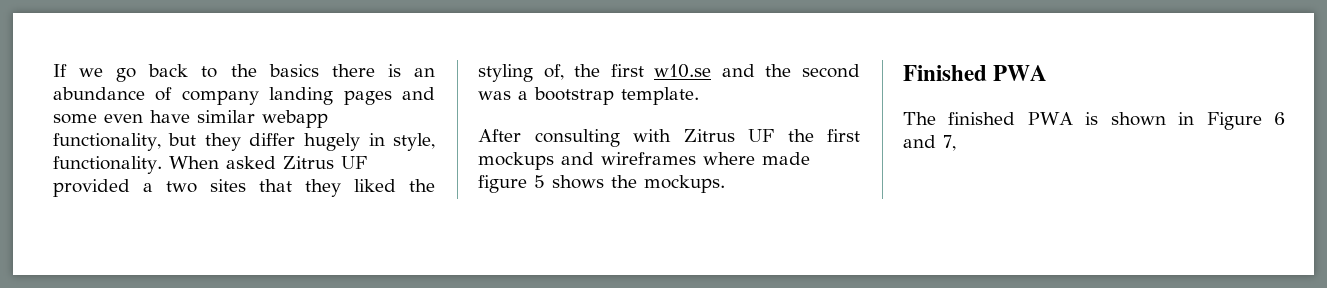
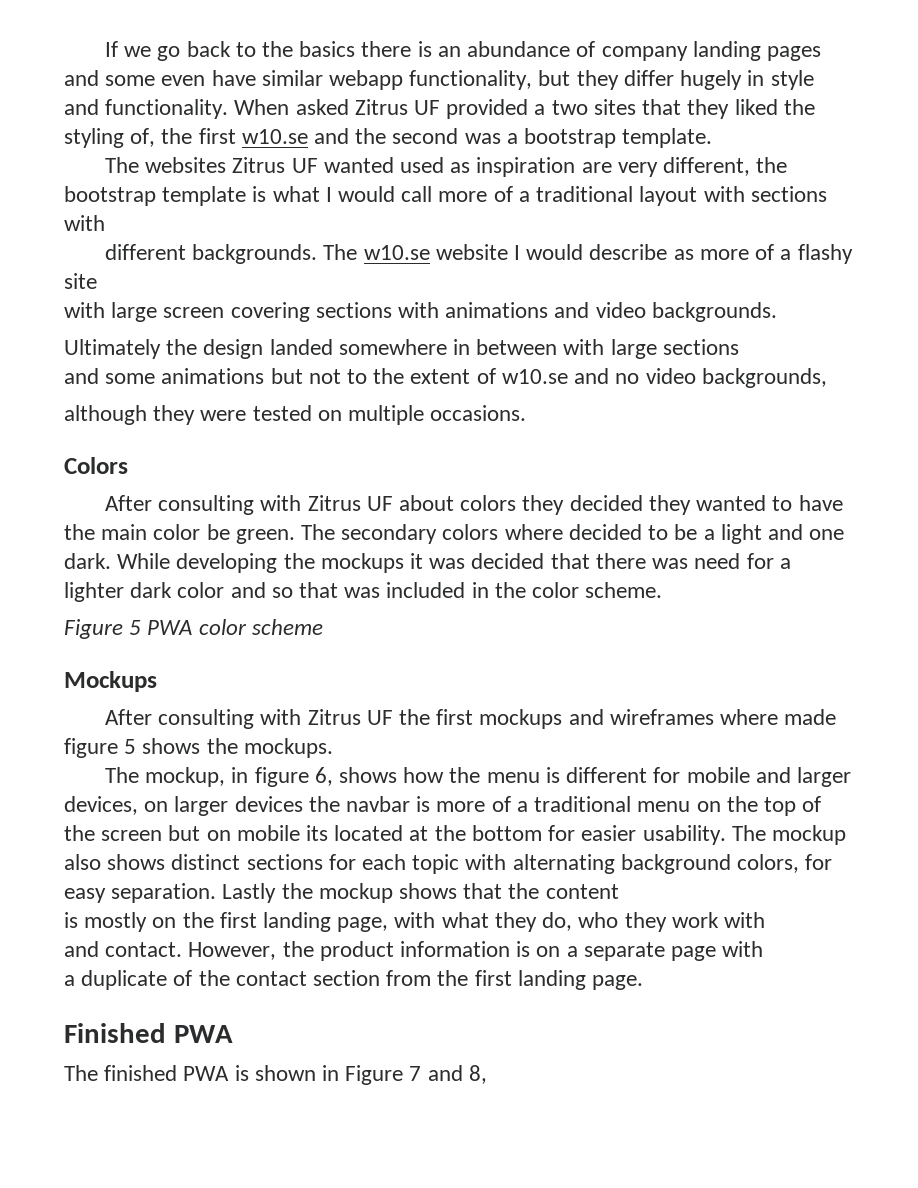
[393,133,435,151] style, -> [770,70,814,90] [64,99,99,115] style and
(699, 96) none -> [105,157,788,177] [64,186,827,206] [64,215,105,231] [105,244,853,264] [64,273,97,289] [64,302,777,322] [64,339,739,359] [64,368,827,388] [64,405,527,425] [64,457,128,474] [105,495,843,515] [64,524,845,544] [64,553,791,573] [64,582,663,602] [64,619,323,639] [64,671,157,692] // The websites Zitrus UF wanted used as inspiration are very different, the bootstrap template is what I would call more of a traditional layout with sections with // different backgrounds. The w10.se website I would describe as more of a flashy site // with large screen covering sections with animations and video backgrounds. // Ultimately the design landed somewhere in between with large sections // and some animations but not to the extent of w10.se and no video backgrounds, // although they were tested on multiple occasions. // Colors // After consulting with Zitrus UF about colors they decided they wanted to have the main color be green. The secondary colors where decided to be a light and one dark. While developing the mockups it was decided that there was need for a lighter dark color and so that was included in the color scheme. // Figure 5 PWA color scheme // Mockups
(725, 184) none -> [105,767,851,787] [64,796,822,816] [64,825,846,845] [64,854,833,874] [64,883,619,903] [64,912,765,932] [64,941,764,961] [64,970,644,990] // The mockup, in figure 6, shows how the menu is different for mobile and larger devices, on larger devices the navbar is more of a traditional menu on the top of the screen but on mobile its located at the bottom for easier usability. The mockup also shows distinct sections for each topic with alternating background colors, for easy separation. Lastly the mockup shows that the content // is mostly on the first landing page, with what they do, who they work with // and contact. However, the product information is on a separate page with // a duplicate of the contact section from the first landing page.
[1274,112,1285,125] [903,135,956,151] 6 and 7, -> [409,1065,487,1084] 7 and 8,

